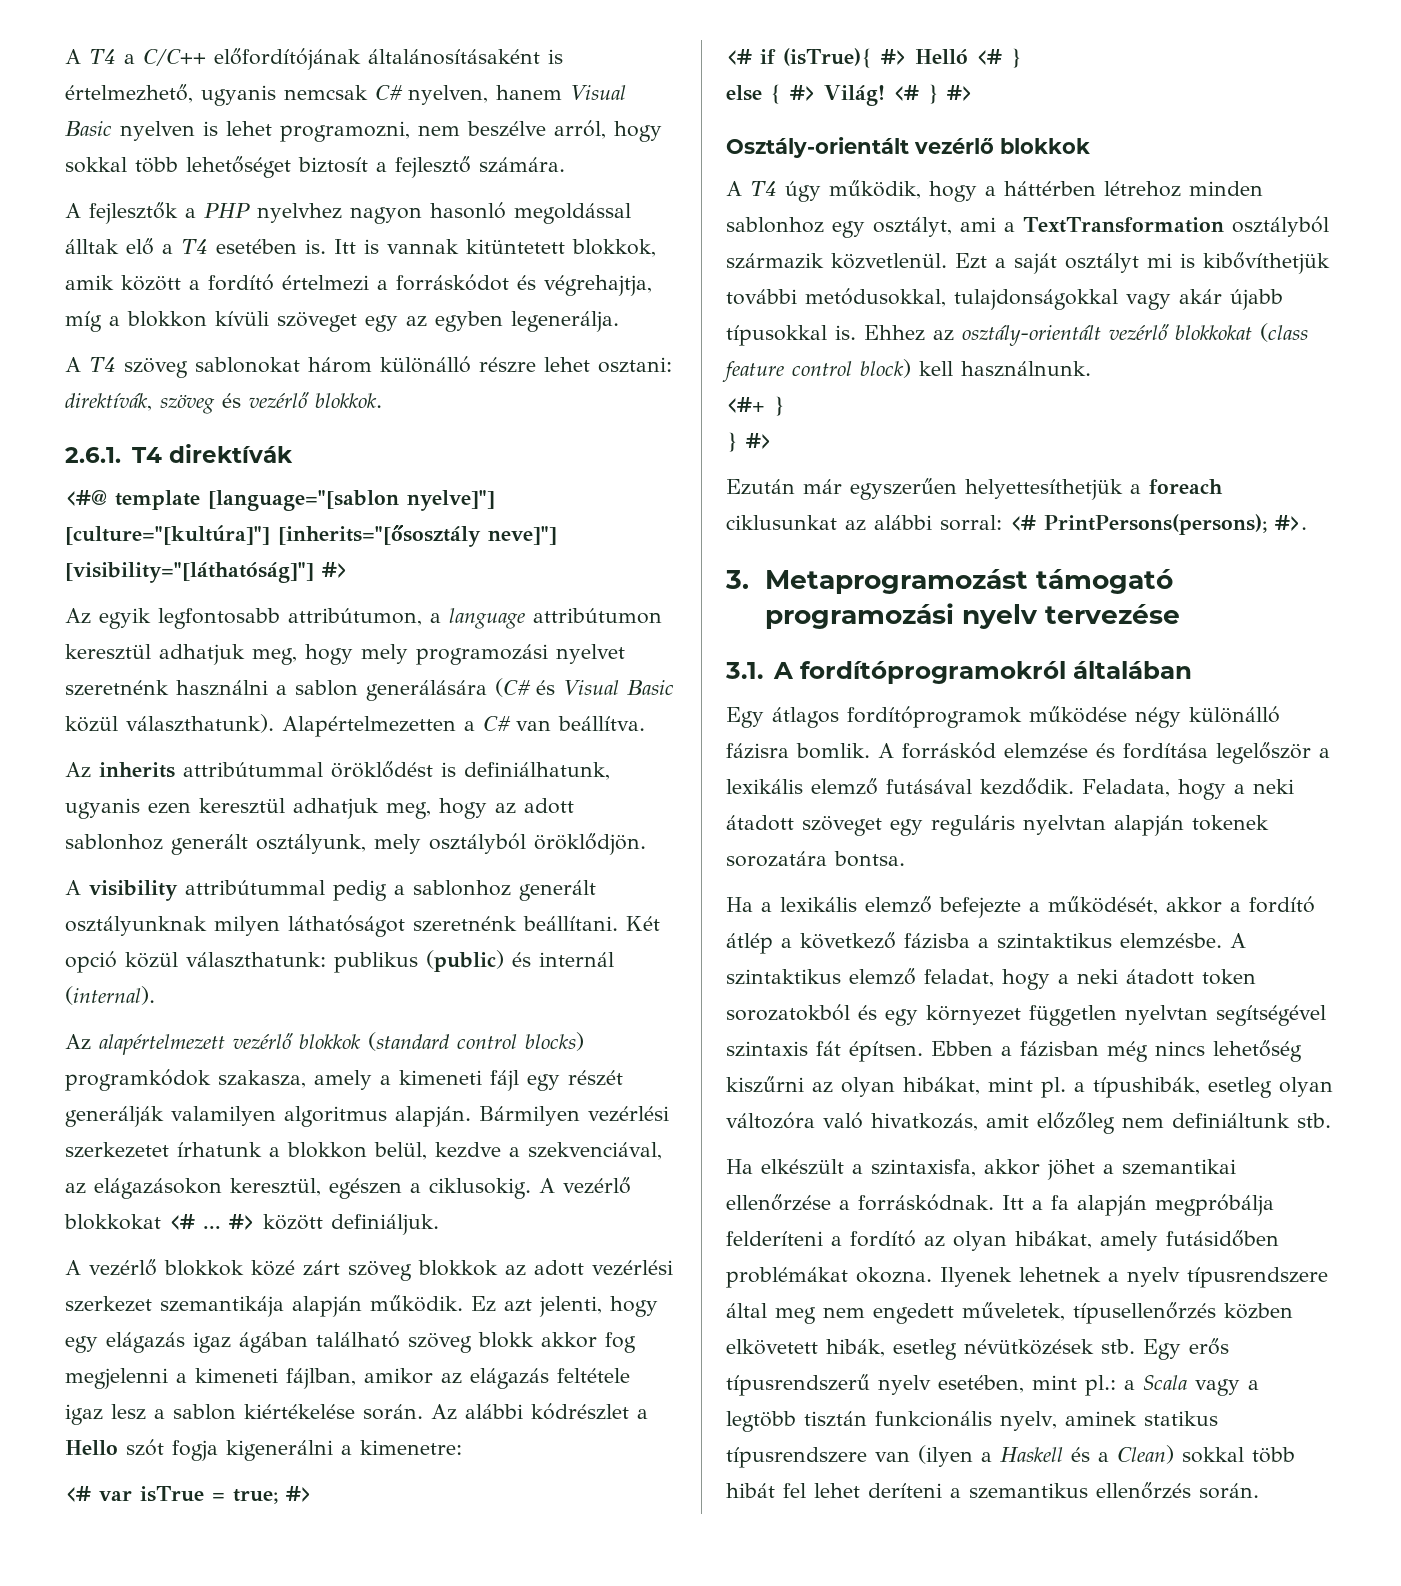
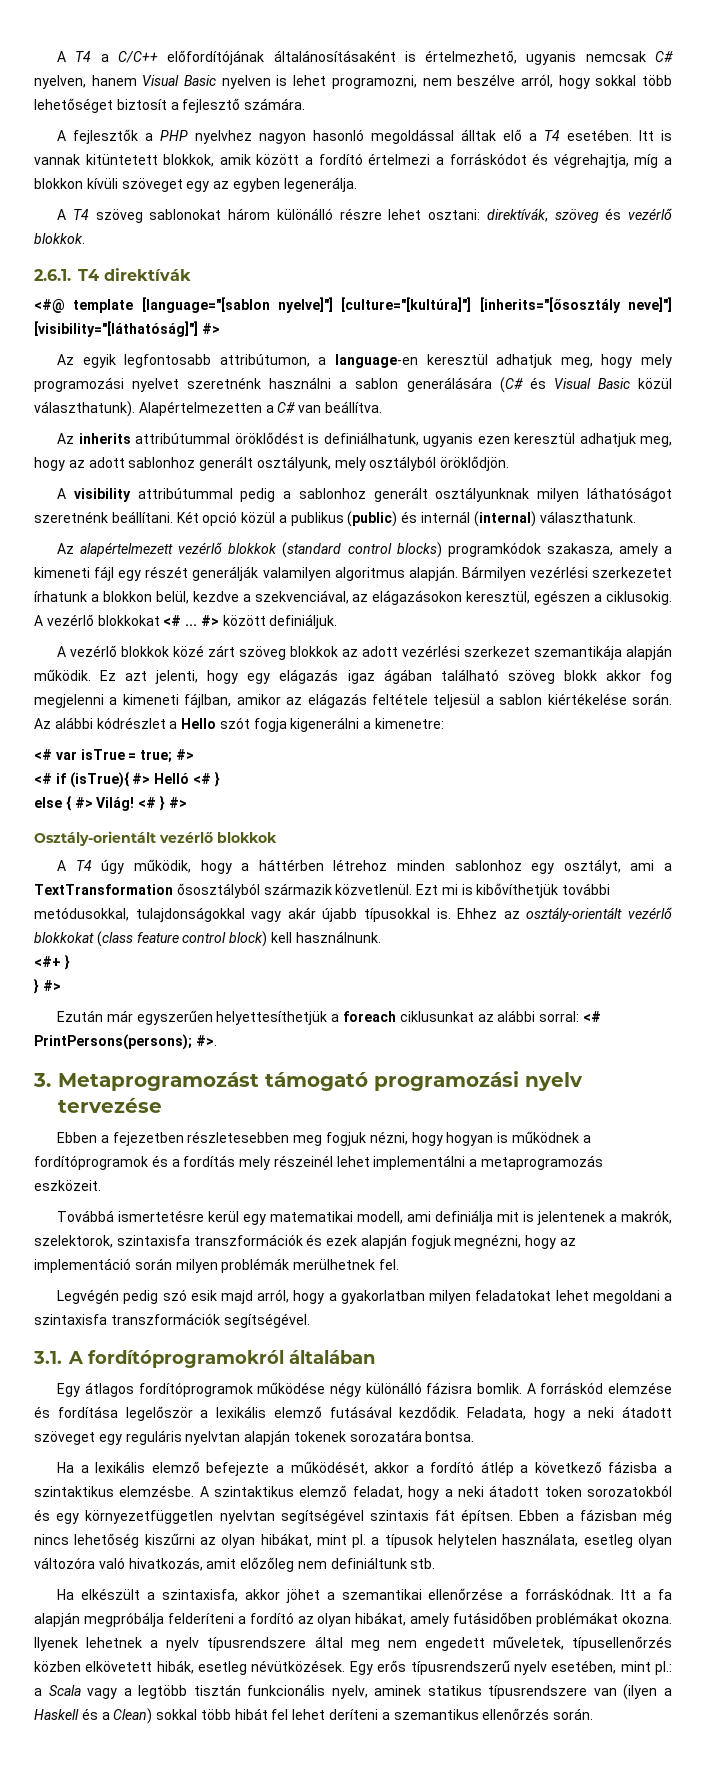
[216,239,326,254] esetében is. -> [567,129,633,141] esetében.
[449,608,662,629] language attribútumon -> [335,354,419,368] language-en
[186,952,326,968] választhatunk: -> [278,515,287,523] a
[65,986,155,1005] (internal). -> [473,511,636,527] (internal) választhatunk.
[65,1404,146,1425] igaz lesz -> [433,694,481,708] teljesül
[1231,216,1329,237] osztályból -> [176,883,260,898] ősosztályból
[995,253,1139,274] a saját osztályt -> (439, 889) none
(1180, 614) none -> [57,1131,591,1146] [34,1155,604,1170] [34,1180,101,1191] [57,1210,672,1225] [34,1234,577,1249] [34,1258,399,1273] [57,1289,672,1304] [34,1313,310,1328] // Ebben a fejezetben részletesebben meg fogjuk nézni, hogy hogyan is működnek a fordítóprogramok és a fordítás mely részeinél lehet implementálni a metaprogramozás eszközeit. // Továbbá ismertetésre kerül egy matematikai modell, ami definiálja mit is jelentenek a makrók, szelektorok, szintaxisfa transzformációk és ezek alapján fogjuk megnézni, hogy az implementáció során milyen problémák merülhetnek fel. // Legvégén pedig szó esik majd arról, hogy a gyakorlatban milyen feladatokat lehet megoldani a szintaxisfa transzformációk segítségével.
[926,1005,1117,1026] környezet független -> [85,1510,214,1524] környezetfüggetlen
[1093,1077,1200,1098] típushibák, -> [384,1533,579,1548] típusok helytelen használata,
[964,1339,1135,1355] névütközések stb. -> [251,1660,346,1672] névütközések.

